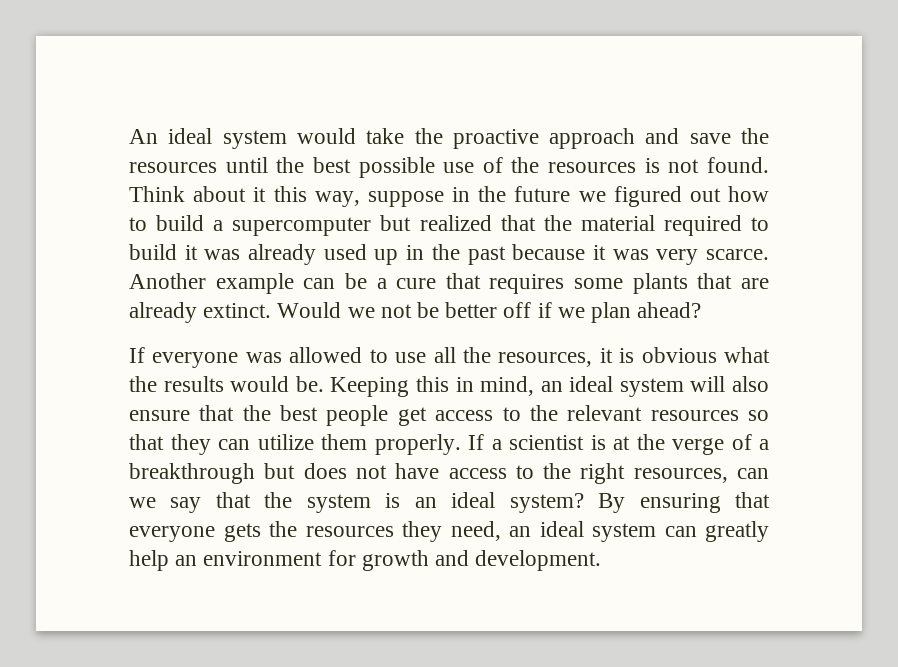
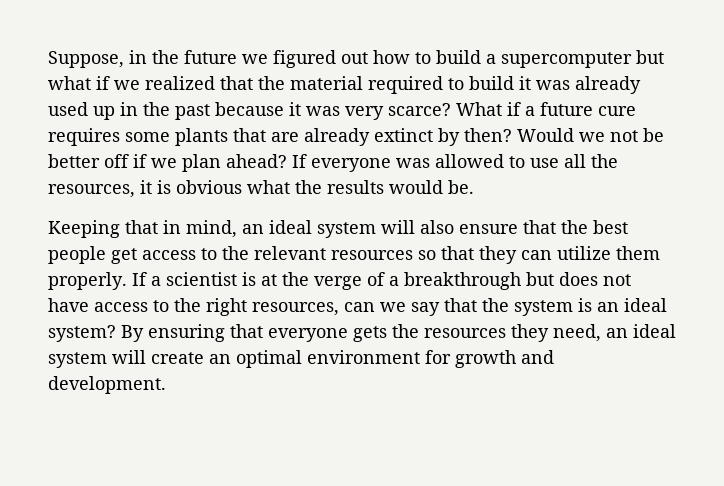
[129,128,769,149] [129,157,769,178] [129,186,444,207] An ideal system would take the proactive approach and save the resources until the best possible use of the resources is not found. Think about it this way, suppose -> [48,51,124,68] Suppose,
(412, 223) none -> [48,76,140,90] what if we
[706,249,769,260] [129,273,481,294] scarce. Another example can be a cure that -> [388,102,636,116] scarce? What if a future cure
[203,303,272,318] extinct. -> [374,128,512,146] extinct by then?
(702, 310) // -> (287, 161) none
[330,376,449,397] Keeping this -> [48,220,158,238] // Keeping that
[664,521,769,542] [129,550,198,571] can greatly help an -> [112,350,302,368] will create an optimal

